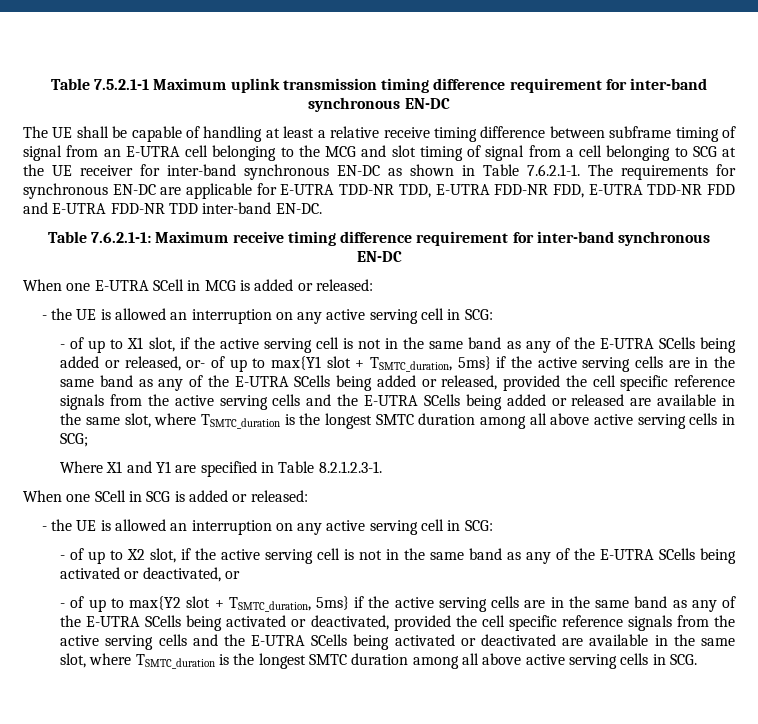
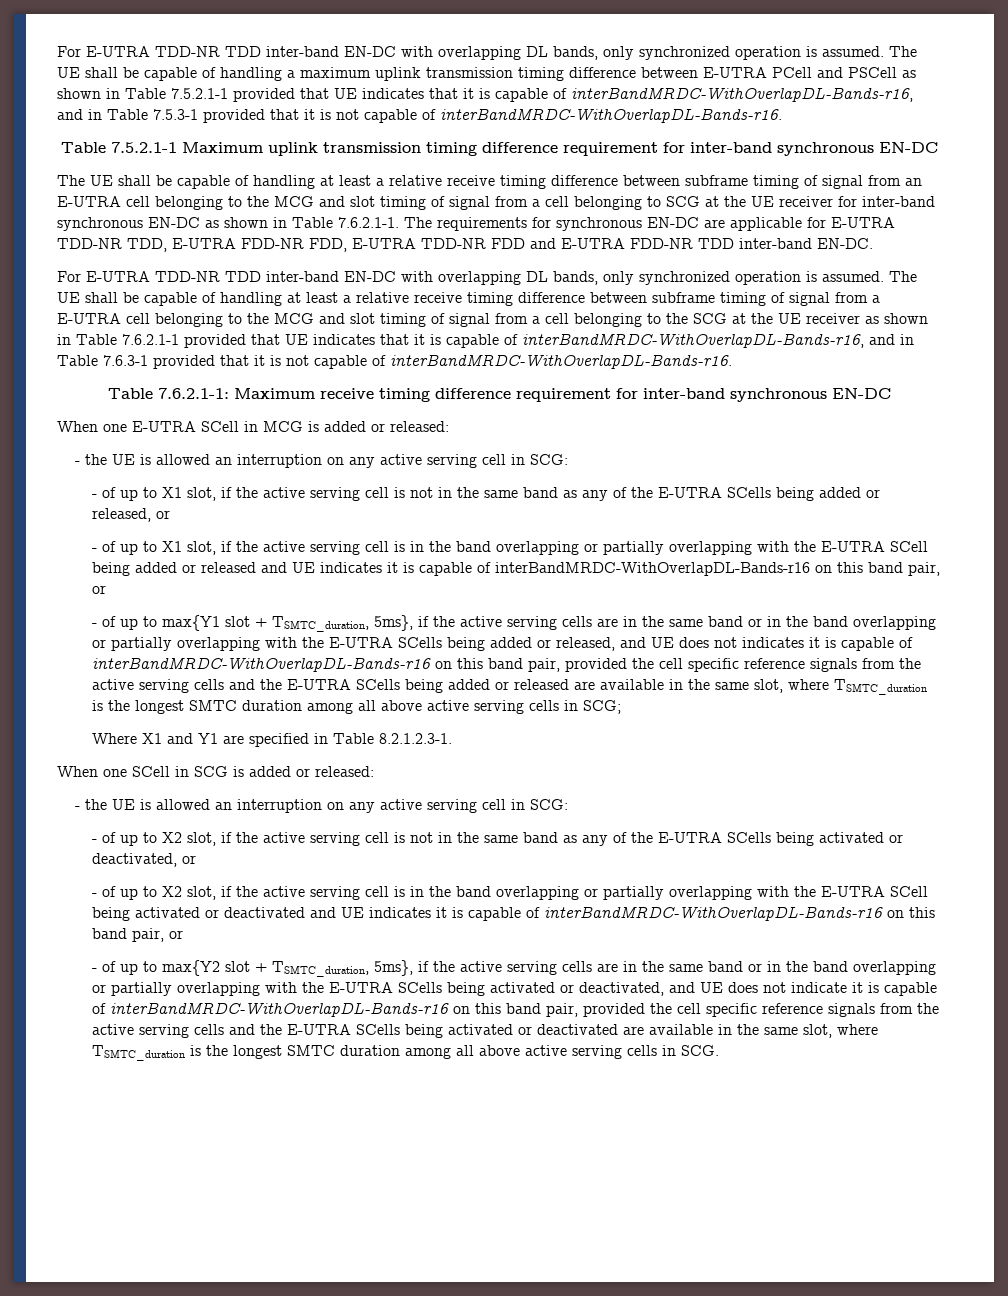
(50, 84) none -> [57,46,917,60] [57,67,916,81] [57,87,913,102] [57,108,782,123] For E-UTRA TDD-NR TDD inter-band EN-DC with overlapping DL bands, only synchronized operation is assumed. The UE shall be capable of handling a maximum uplink transmission timing difference between E-UTRA PCell and PSCell as shown in Table 7.5.2.1-1 provided that UE indicates that it is capable of interBandMRDC-WithOverlapDL-Bands-r16, and in Table 7.5.3-1 provided that it is not capable of interBandMRDC-WithOverlapDL-Bands-r16. //
(322, 208) none -> [57,271,917,285] [57,292,880,306] [57,313,928,327] [57,333,914,348] [57,354,732,369] // For E-UTRA TDD-NR TDD inter-band EN-DC with overlapping DL bands, only synchronized operation is assumed. The UE shall be capable of handling at least a relative receive timing difference between subframe timing of signal from a E-UTRA cell belonging to the MCG and slot timing of signal from a cell belonging to the SCG at the UE receiver as shown in Table 7.6.2.1-1 provided that UE indicates that it is capable of interBandMRDC-WithOverlapDL-Bands-r16, and in Table 7.6.3-1 provided that it is not capable of interBandMRDC-WithOverlapDL-Bands-r16.
[186,360,206,368] or- -> [156,510,171,519] [92,541,929,555] [92,562,941,576] [92,585,107,594] [92,623,98,627] or // - of up to X1 slot, if the active serving cell is in the band overlapping or partially overlapping with the E-UTRA SCell being added or released and UE indicates it is capable of interBandMRDC-WithOverlapDL-Bands-r16 on this band pair, or // -
[457,356,491,370] 5ms} -> [374,615,414,631] 5ms},
[138,375,498,391] as any of the E-UTRA SCells being added or released, -> [748,616,937,630] [92,637,914,651] [92,657,561,672] or in the band overlapping or partially overlapping with the E-UTRA SCells being added or released, and UE does not indicates it is capable of interBandMRDC-WithOverlapDL-Bands-r16 on this band pair,
(241, 575) none -> [92,886,929,900] [92,906,936,921] [92,928,184,942] // - of up to X2 slot, if the active serving cell is in the band overlapping or partially overlapping with the E-UTRA SCell being activated or deactivated and UE indicates it is capable of interBandMRDC-WithOverlapDL-Bands-r16 on this band pair, or
[316,596,350,610] 5ms} -> [374,960,414,976] 5ms},
[672,596,736,612] [60,615,389,631] as any of the E-UTRA SCells being activated or deactivated, -> [748,961,937,975] [92,982,938,996] [92,1002,579,1017] or in the band overlapping or partially overlapping with the E-UTRA SCells being activated or deactivated, and UE does not indicate it is capable of interBandMRDC-WithOverlapDL-Bands-r16 on this band pair,

